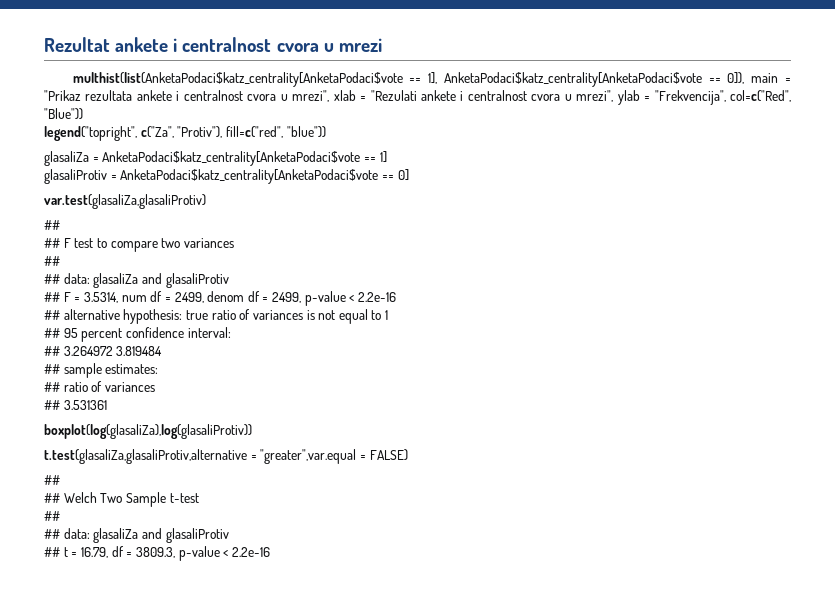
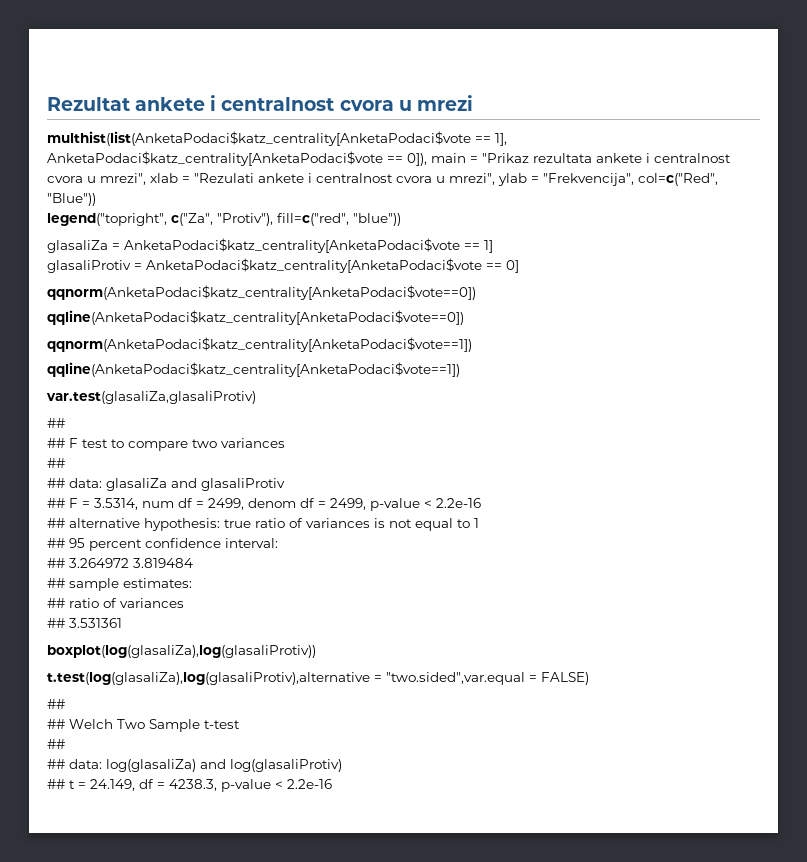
(409, 175) none -> [47,285,476,300] [47,310,464,325] [47,337,472,352] [47,362,460,377] // qqnorm(AnketaPodaci$katz_centrality[AnketaPodaci$vote==0]) // qqline(AnketaPodaci$katz_centrality[AnketaPodaci$vote==0]) // qqnorm(AnketaPodaci$katz_centrality[AnketaPodaci$vote==1]) // qqline(AnketaPodaci$katz_centrality[AnketaPodaci$vote==1])
[44,449,357,464] t.test(glasaliZa,glasaliProtiv,alternative = "greater",var.equal -> [47,672,525,685] t.test(log(glasaliZa),log(glasaliProtiv),alternative = "two.sided",var.equal
[93,528,229,543] glasaliZa and glasaliProtiv -> [106,759,342,772] log(glasaliZa) and log(glasaliProtiv)
[80,546,175,558] 16.79, df = 3809.3, -> [90,779,217,791] 24.149, df = 4238.3,

